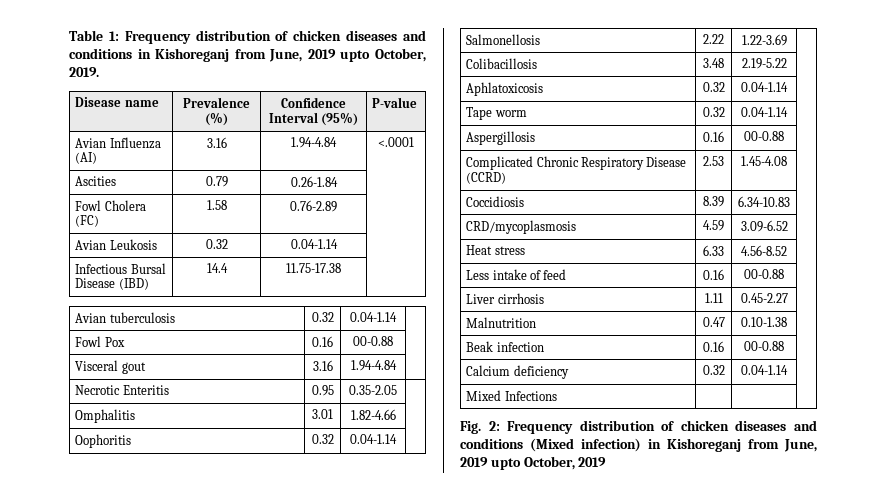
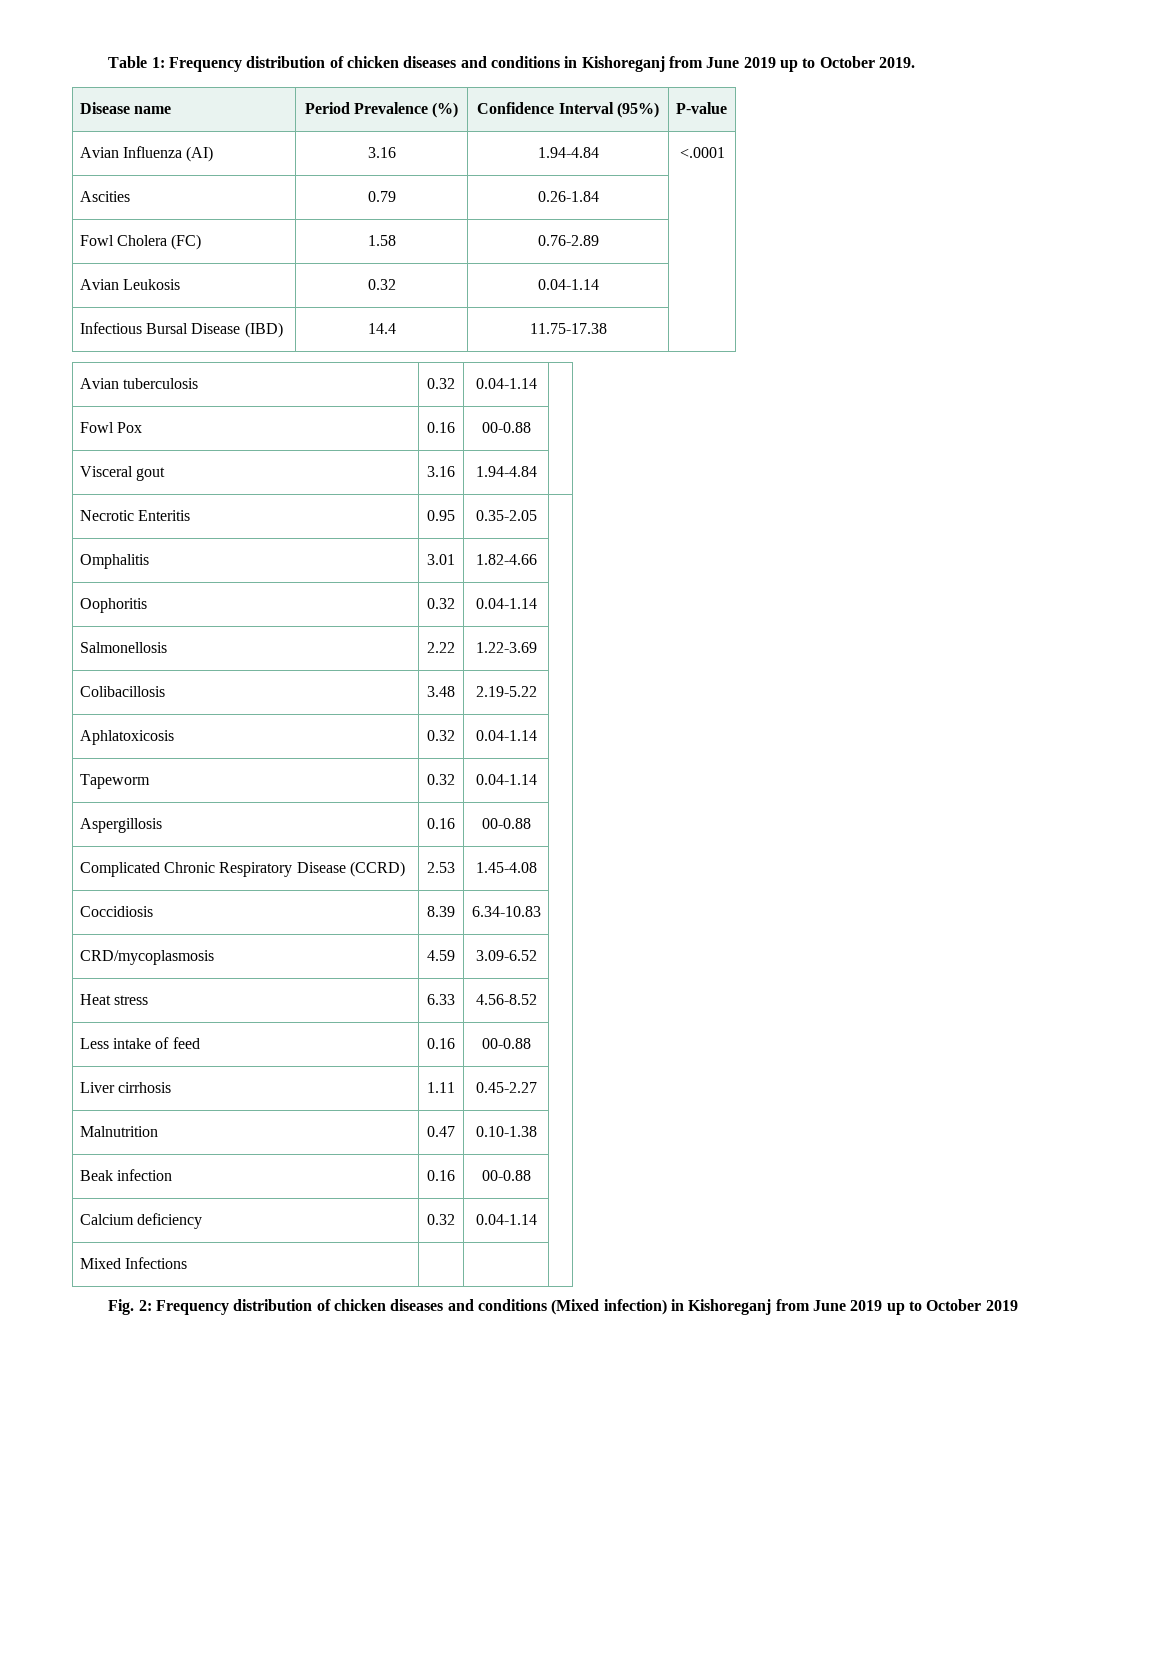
[269,48,426,62] June, 2019 upto October, -> [706,56,875,72] June 2019 up to October
(159, 103) none -> [304,102,350,114] Period
[466,107,527,120] Tape worm -> [79,774,150,789] Tapeworm
[784,439,817,452] [460,456,575,470] June, 2019 upto October, -> [812,1299,982,1315] June 2019 up to October

